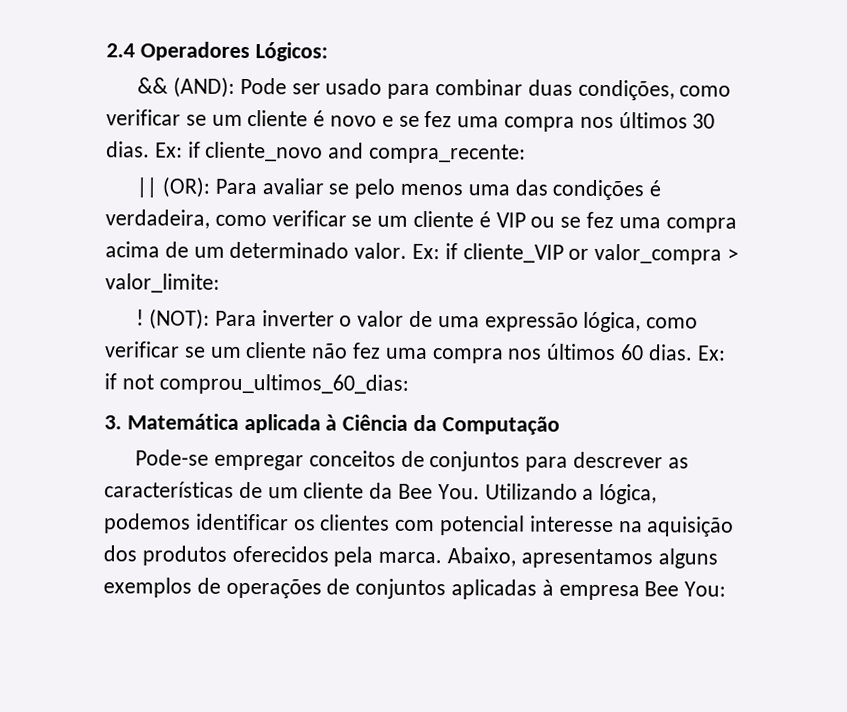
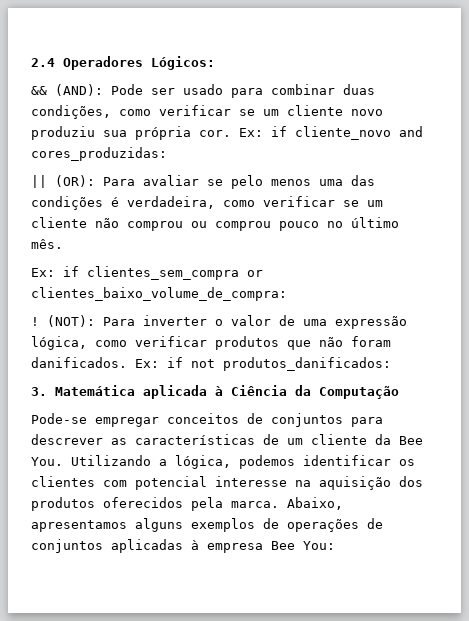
[313,110,716,132] [106,141,150,158] é novo e se fez uma compra nos últimos 30 dias. -> [351,109,383,116] [31,126,231,140] novo produziu sua própria cor.
[369,143,527,164] compra_recente: -> [31,147,167,161] cores_produzidas:
[478,211,737,233] [105,241,740,265] [105,273,220,293] é VIP ou se fez uma compra acima de um determinado valor. Ex: if cliente_VIP or valor_compra > valor_limite: -> [95,217,399,231] [31,239,63,249] [31,266,263,280] [31,287,287,301] não comprou ou comprou pouco no último mês. // Ex: if clientes_sem_compra or clientes_baixo_volume_de_compra:
[183,342,693,364] se um cliente não fez uma compra nos últimos 60 dias. -> [215,336,391,350] [31,357,127,368] produtos que não foram danificados.
[158,373,409,395] comprou_ultimos_60_dias: -> [223,357,391,371] produtos_danificados:

